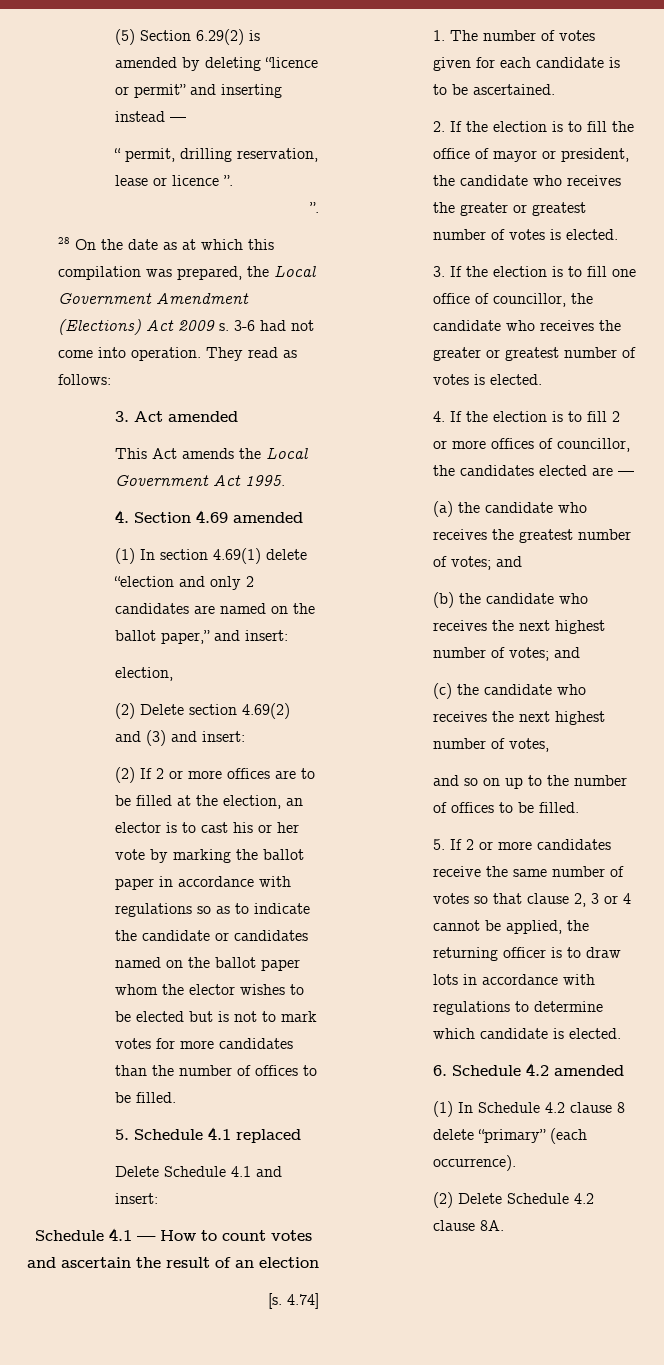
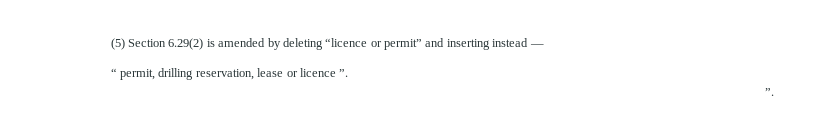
[57,237,274,250] [57,265,316,280] [57,293,249,304] [57,319,314,335] [57,347,297,361] [57,374,111,385] [114,411,238,422] [114,447,308,459] [114,475,285,486] [114,510,303,523] [114,548,307,564] [113,576,254,590] [114,603,315,614] [114,630,288,644] [114,667,173,681] [114,703,290,719] [114,730,245,746] [114,767,315,783] [114,795,303,809] [114,822,299,833] [114,849,304,863] [114,876,291,890] [114,903,310,917] [114,930,308,941] [114,957,300,971] [114,984,304,995] [114,1011,317,1022] [114,1038,293,1049] [114,1065,317,1076] [114,1092,176,1103] [114,1127,301,1143] [114,1166,282,1177] [114,1193,158,1204] [34,1228,312,1241] [27,1257,319,1268] [268,1293,319,1309] [432,30,595,41] [432,57,620,71] [432,84,555,95] [432,121,634,132] [432,148,629,162] [432,175,621,186] [432,202,586,216] [432,229,618,240] [432,266,636,277] [432,293,593,307] [432,320,621,331] [432,347,636,361] [432,374,542,385] [432,411,620,422] [432,438,630,452] [432,465,634,476] [432,501,587,517] [432,529,631,543] [432,556,522,570] [432,592,588,608] [432,620,605,634] [432,647,580,661] [432,683,586,699] [432,711,605,725] [432,738,549,752] [432,775,627,789] [432,802,579,813] [432,839,611,850] [432,866,624,877] [432,893,631,907] [432,920,589,934] [432,947,621,961] [432,974,595,985] [432,1001,603,1015] [432,1028,621,1039] [432,1063,624,1076] [432,1101,625,1117] [432,1128,587,1144] [432,1155,516,1171] [432,1192,594,1208] [432,1220,504,1231] // 28 On the date as at which this compilation was prepared, the Local Government Amendment (Elections) Act 2009 s. 3-6 had not come into operation. They read as follows: // 3. Act amended // This Act amends the Local Government Act 1995. // 4. Section 4.69 amended // (1) In section 4.69(1) delete “election and only 2 candidates are named on the ballot paper,” and insert: // election, // (2) Delete section 4.69(2) and (3) and insert: // (2) If 2 or more offices are to be filled at the election, an elector is to cast his or her vote by marking the ballot paper in accordance with regulations so as to indicate the candidate or candidates named on the ballot paper whom the elector wishes to be elected but is not to mark votes for more candidates than the number of offices to be filled. // 5. Schedule 4.1 replaced // Delete Schedule 4.1 and insert: // Schedule 4.1 — How to count votes and ascertain the result of an election // [s. 4.74] // 1. The number of votes given for each candidate is to be ascertained. // 2. If the election is to fill the office of mayor or president, the candidate who receives the greater or greatest number of votes is elected. // 3. If the election is to fill one office of councillor, the candidate who receives the greater or greatest number of votes is elected. // 4. If the election is to fill 2 or more offices of councillor, the candidates elected are — // (a) the candidate who receives the greatest number of votes; and // (b) the candidate who receives the next highest number of votes; and // (c) the candidate who receives the next highest number of votes, // and so on up to the number of offices to be filled. // 5. If 2 or more candidates receive the same number of votes so that clause 2, 3 or 4 cannot be applied, the returning officer is to draw lots in accordance with regulations to determine which candidate is elected. // 6. Schedule 4.2 amended // (1) In Schedule 4.2 clause 8 delete “primary” (each occurrence). // (2) Delete Schedule 4.2 clause 8A. -> (774, 92) none

